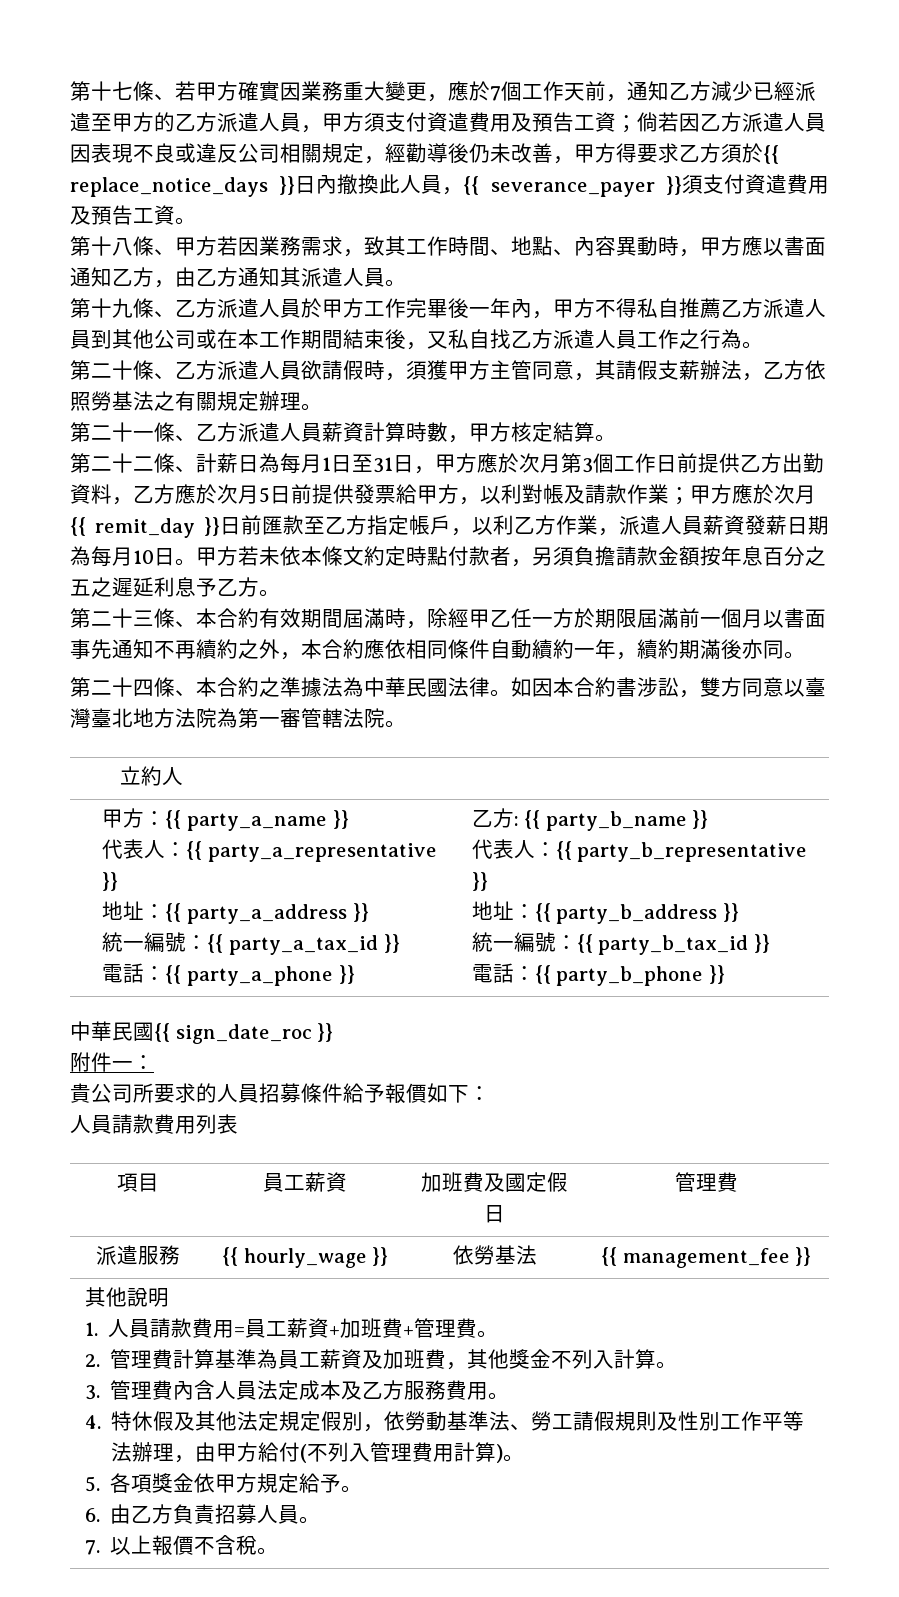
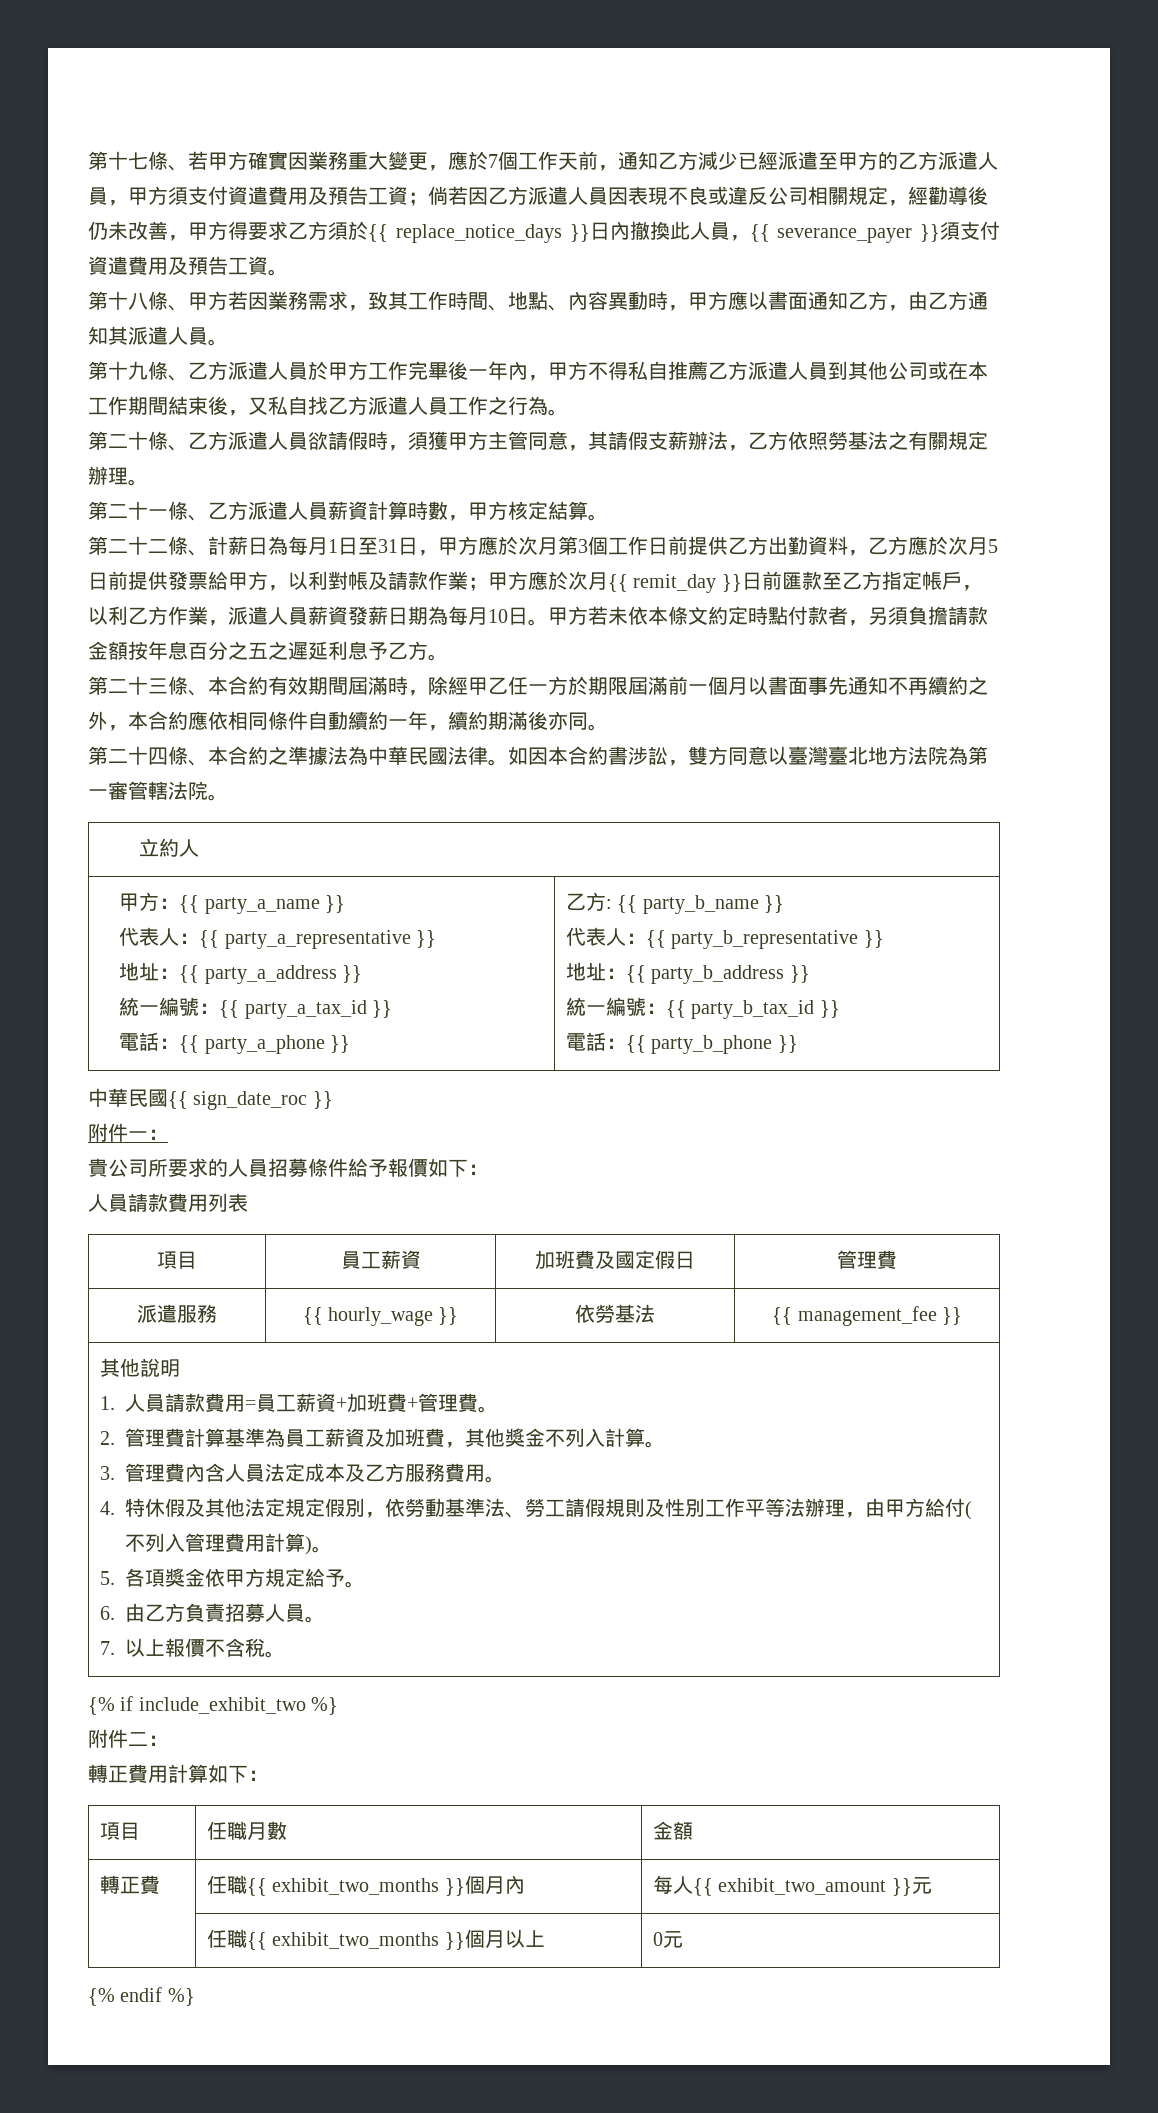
(278, 1551) none -> [88,1696,339,1715] [88,1729,168,1748] [88,1764,268,1783] [99,1822,140,1840] [206,1821,287,1840] [652,1821,693,1840] [99,1875,160,1894] [206,1875,525,1896] [652,1875,932,1896] [206,1929,545,1950] [652,1931,683,1948] [88,1987,195,2006] // {% if include_exhibit_two %} // 附件二： // 轉正費用計算如下： // 項目 | 任職月數 | 金額 // 轉正費 | 任職{{ exhibit_two_months }}個月內 | 每人{{ exhibit_two_amount }}元 // | 任職{{ exhibit_two_months }}個月以上 | 0元 // {% endif %}

